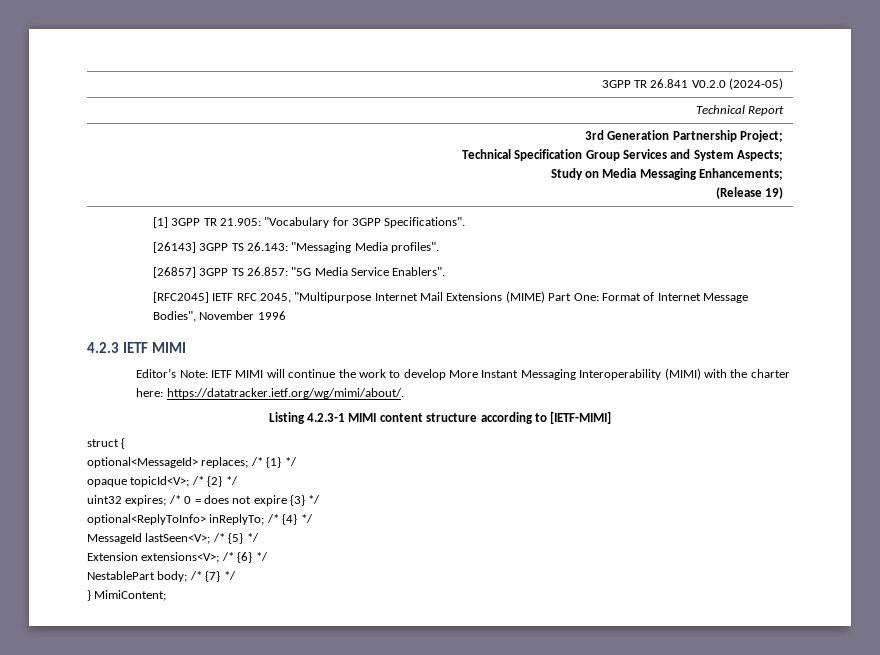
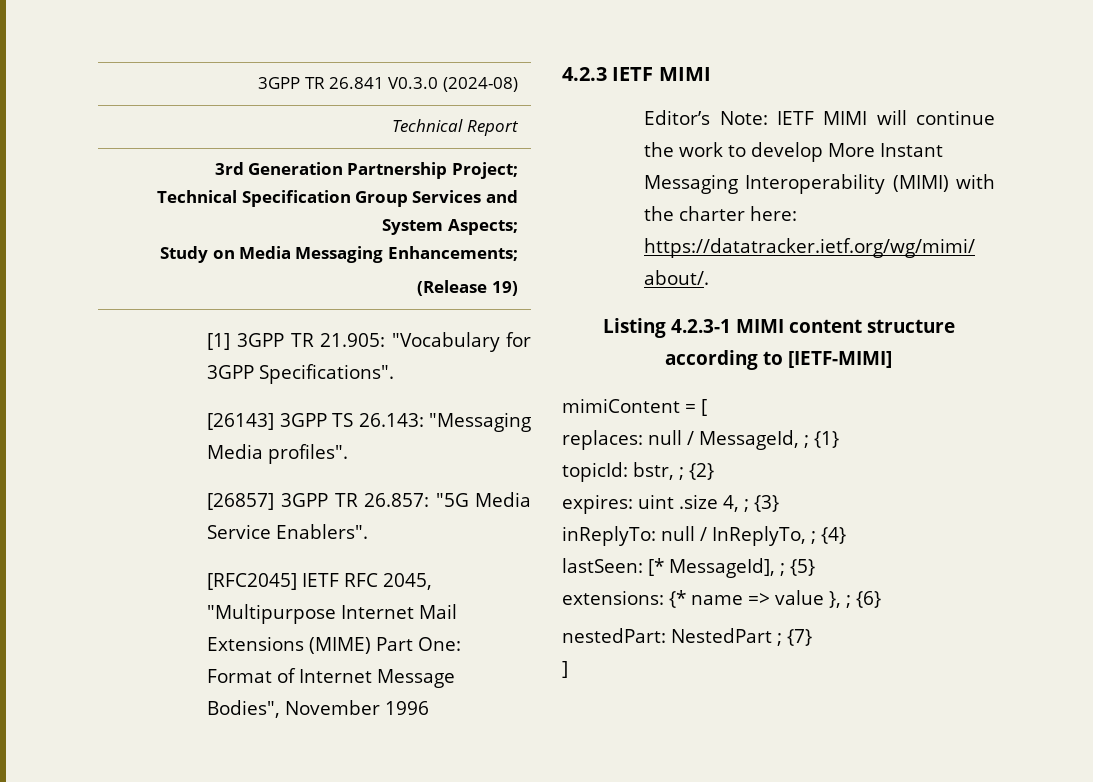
[691,78,784,90] V0.2.0 (2024-05) -> [388,77,518,92] V0.3.0 (2024-08)
[231,268,244,276] TS -> [334,493,358,507] TR
[87,438,126,449] [87,457,297,468] [87,476,238,487] [87,495,321,506] [87,514,313,525] [87,533,259,544] [87,552,268,563] [87,571,236,582] [87,590,167,601] struct { // optional<MessageId> replaces; /* {1} */ // opaque topicId<V>; /* {2} */ // uint32 expires; /* 0 = does not expire {3} */ // optional<ReplyToInfo> inReplyTo; /* {4} */ // MessageId lastSeen<V>; /* {5} */ // Extension extensions<V>; /* {6} */ // NestablePart body; /* {7} */ // } MimiContent; -> [562,398,707,416] [562,430,839,450] [562,462,714,482] [562,494,779,514] [562,526,846,546] [562,558,815,578] [562,590,881,608] [562,628,812,646] [562,661,568,678] mimiContent = [ // replaces: null / MessageId, ; {1} // topicId: bstr, ; {2} // expires: uint .size 4, ; {3} // inReplyTo: null / InReplyTo, ; {4} // lastSeen: [* MessageId], ; {5} // extensions: {* name => value }, ; {6} // nestedPart: NestedPart ; {7} // ]

